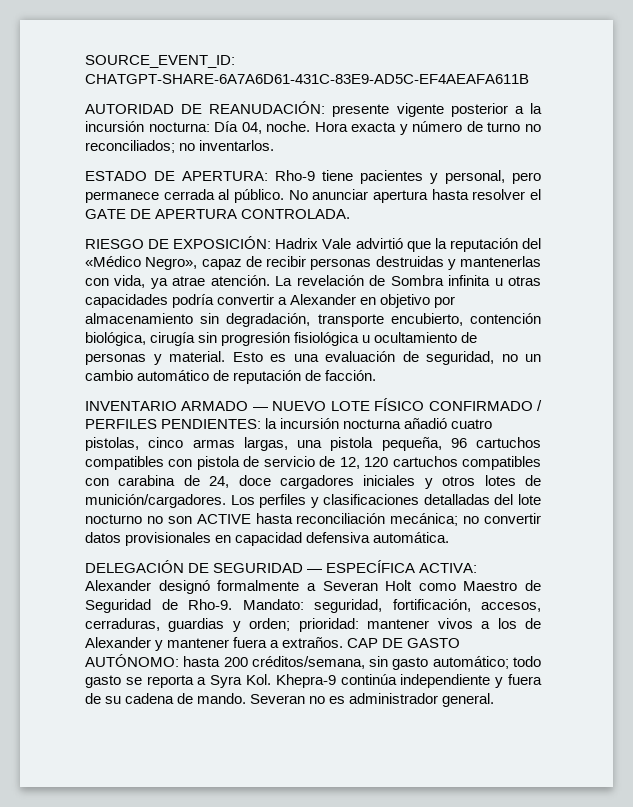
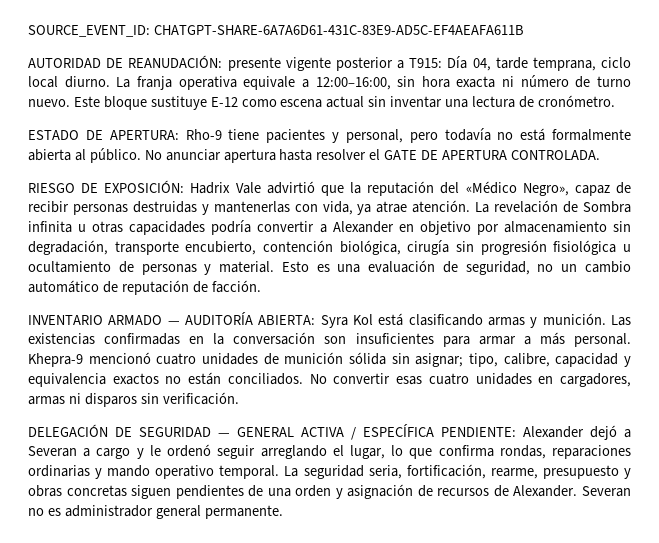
[530,103,543,114] [85,121,541,135] [85,140,275,153] la incursión nocturna: Día 04, noche. Hora exacta y número de turno no reconciliados; no inventarlos. -> [409,56,632,71] [28,75,632,90] [28,95,615,110] T915: Día 04, tarde temprana, ciclo local diurno. La franja operativa equivale a 12:00–16:00, sin hora exacta ni número de turno nuevo. Este bloque sustituye E-12 como escena actual sin inventar una lectura de cronómetro.
[85,189,215,203] permanece cerrada -> [444,128,631,141] [28,149,71,161] todavía no está formalmente abierta
[272,398,543,411] [85,418,493,429] [85,437,541,451] [85,456,542,470] [85,475,541,489] [85,494,541,508] [85,513,541,526] [85,532,450,546] [85,560,478,573] [85,580,541,594] [85,599,541,613] [85,618,542,632] [85,637,461,651] [85,654,541,670] [85,674,542,688] [85,693,247,704] NUEVO LOTE FÍSICO CONFIRMADO / PERFILES PENDIENTES: la incursión nocturna añadió cuatro pistolas, cinco armas largas, una pistola pequeña, 96 cartuchos compatibles con pistola de servicio de 12, 120 cartuchos compatibles con carabina de 24, doce cargadores iniciales y otros lotes de munición/cargadores. Los perfiles y clasificaciones detalladas del lote nocturno no son ACTIVE hasta reconciliación mecánica; no convertir datos provisionales en capacidad defensiva automática. // DELEGACIÓN DE SEGURIDAD — ESPECÍFICA ACTIVA: Alexander designó formalmente a Severan Holt como Maestro de Seguridad de Rho-9. Mandato: seguridad, fortificación, accesos, cerraduras, guardias y orden; prioridad: mantener vivos a los de Alexander y mantener fuera a extraños. CAP DE GASTO AUTÓNOMO: hasta 200 créditos/semana, sin gasto automático; todo gasto se reporta a Syra Kol. Khepra-9 continúa independiente y fuera de su cadena de mando. -> [185,312,631,328] [28,332,631,347] [28,352,631,367] [28,372,632,387] [28,392,239,407] [28,424,631,440] [28,444,632,459] [28,464,631,479] [28,484,578,499] AUDITORÍA ABIERTA: Syra Kol está clasificando armas y munición. Las existencias confirmadas en la conversación son insuficientes para armar a más personal. Khepra-9 mencionó cuatro unidades de munición sólida sin asignar; tipo, calibre, capacidad y equivalencia exactos no están conciliados. No convertir esas cuatro unidades en cargadores, armas ni disparos sin verificación. // DELEGACIÓN DE SEGURIDAD — GENERAL ACTIVA / ESPECÍFICA PENDIENTE: Alexander dejó a Severan a cargo y le ordenó seguir arreglando el lugar, lo que confirma rondas, reparaciones ordinarias y mando operativo temporal. La seguridad seria, fortificación, rearme, presupuesto y obras concretas siguen pendientes de una orden y asignación de recursos de Alexander.
[442,693,495,707] general. -> [155,505,283,519] general permanente.

